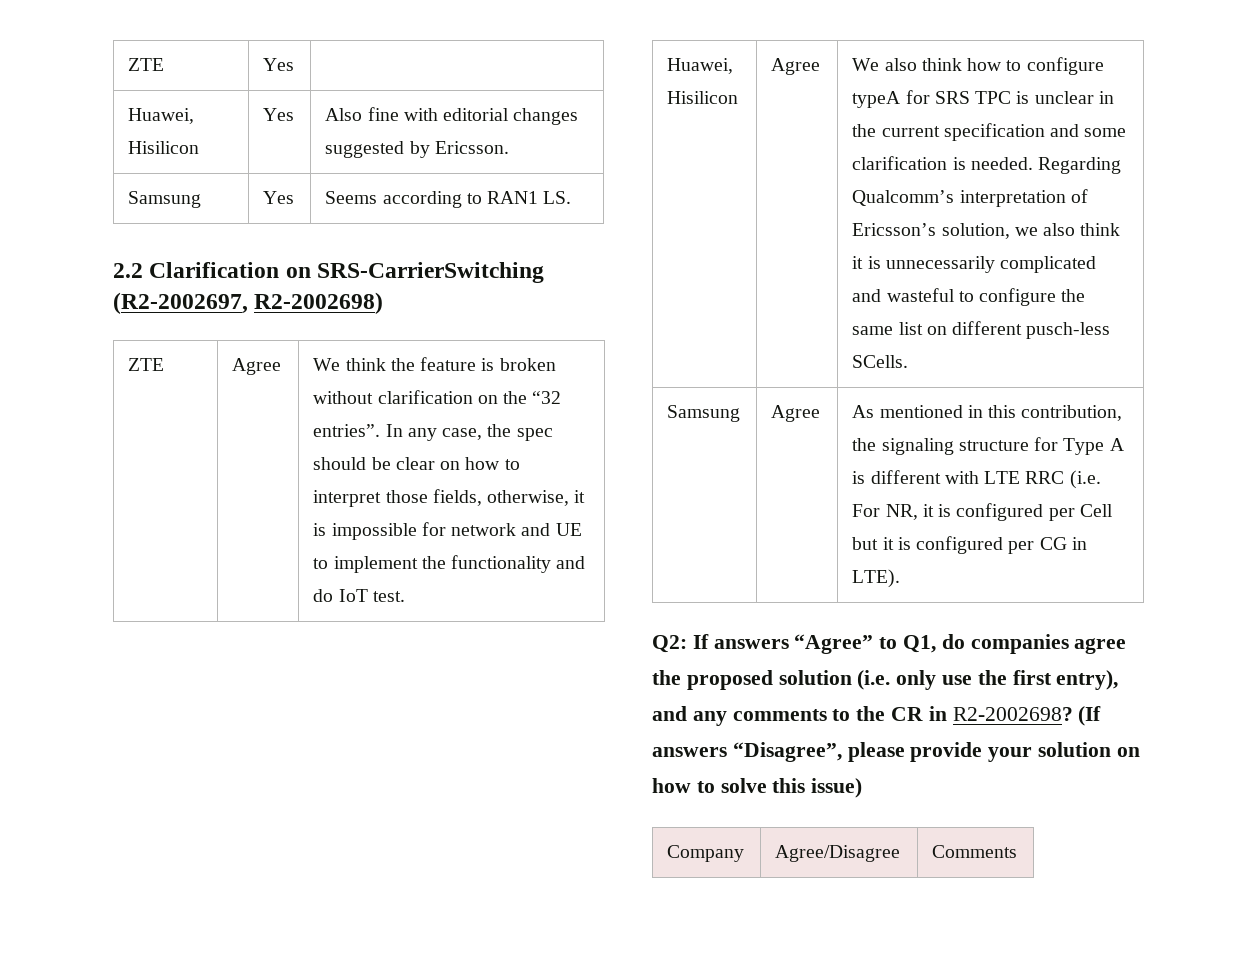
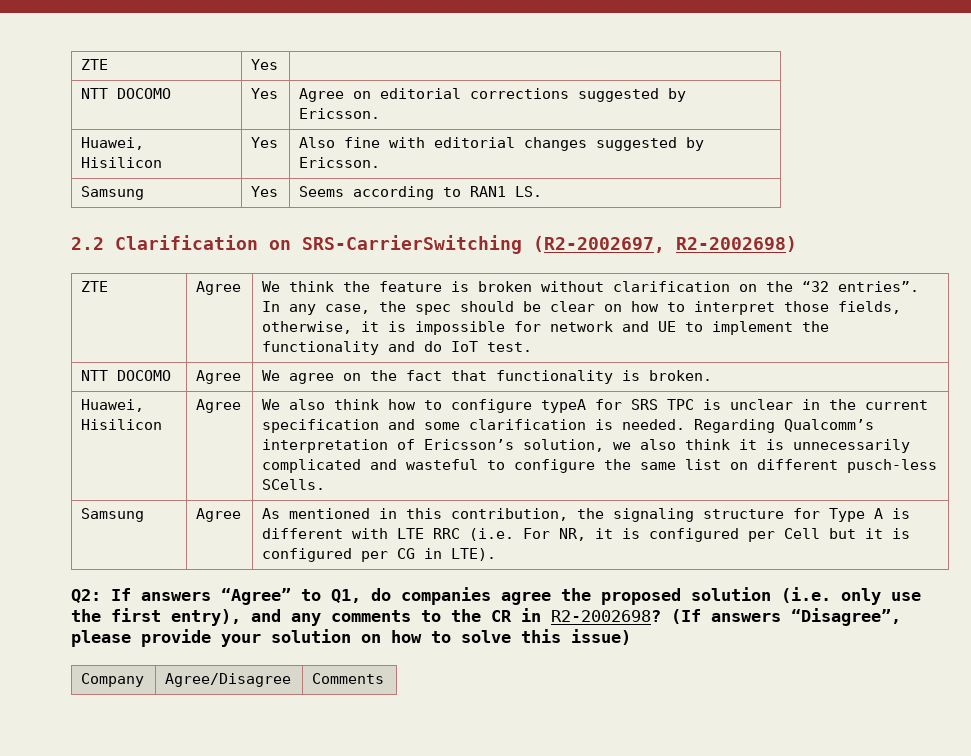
(295, 64) none -> [81,88,172,99] [251,88,279,99] [299,88,687,102] [299,108,381,119] // NTT DOCOMO | Yes | Agree on editorial corrections suggested by Ericsson.
(405, 596) none -> [81,370,172,381] [196,370,242,384] [262,370,713,384] // NTT DOCOMO | Agree | We agree on the fact that functionality is broken.

